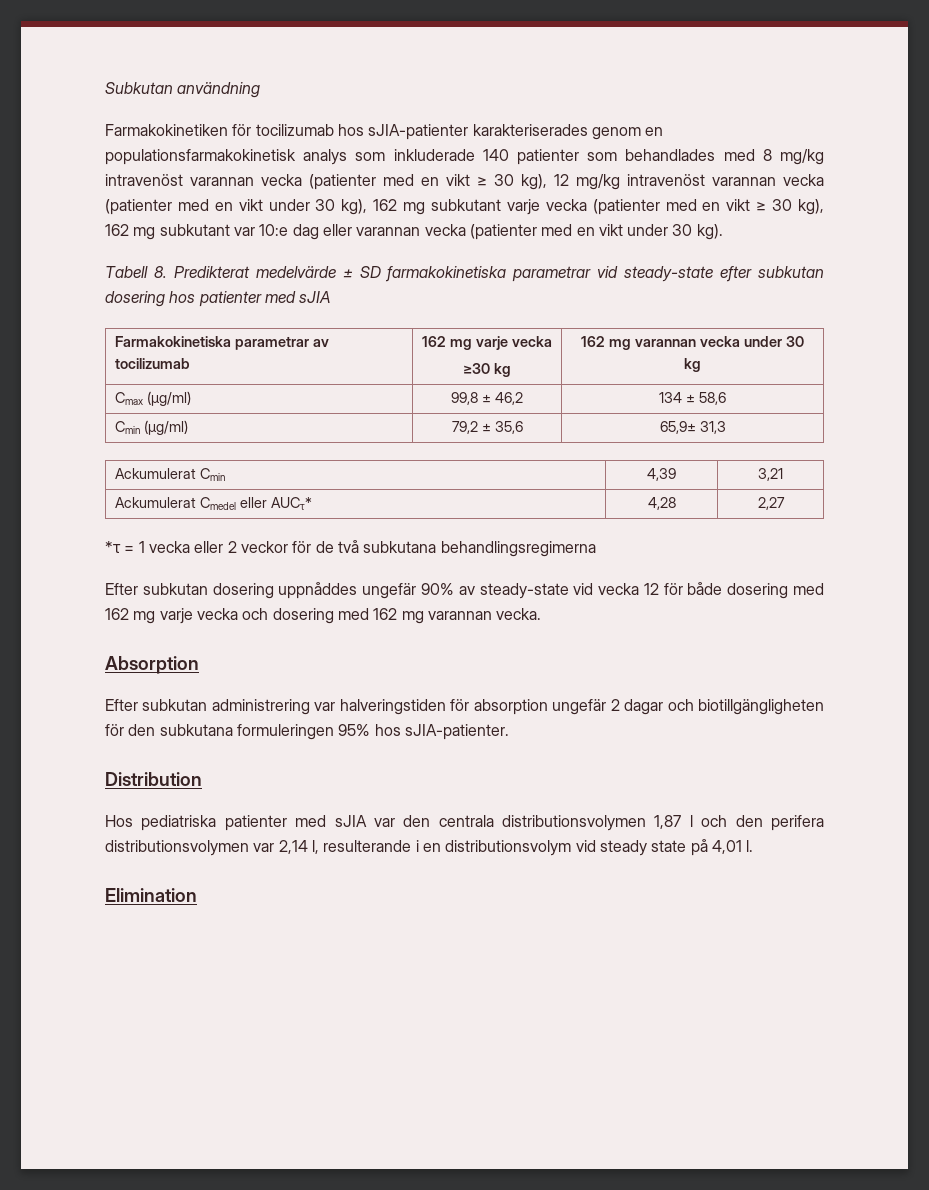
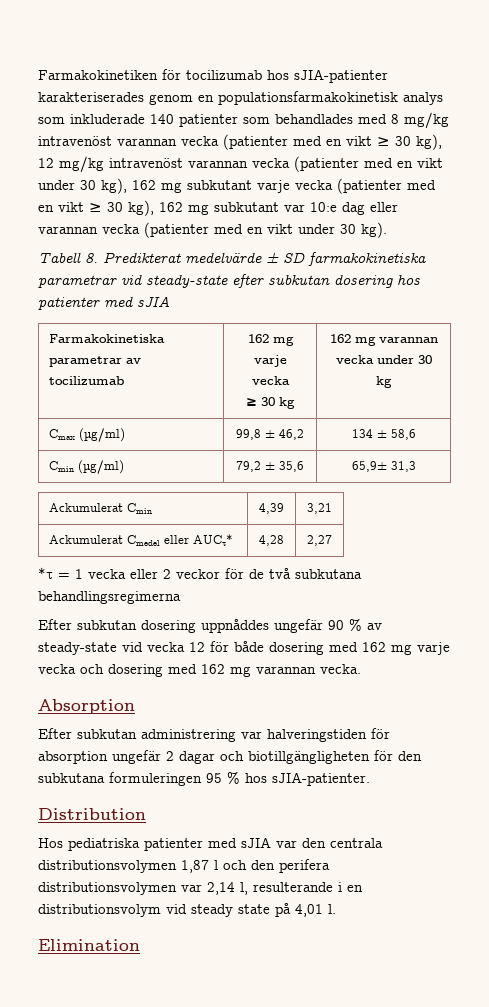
[105,82,261,98] Subkutan användning // -> (38, 75) none
[463,363,490,374] ≥30 -> [246,397,275,406] ≥ 30
[420,583,454,595] 90% -> [328,618,362,631] 90 %
[338,724,371,736] 95% -> [206,771,240,784] 95 %

